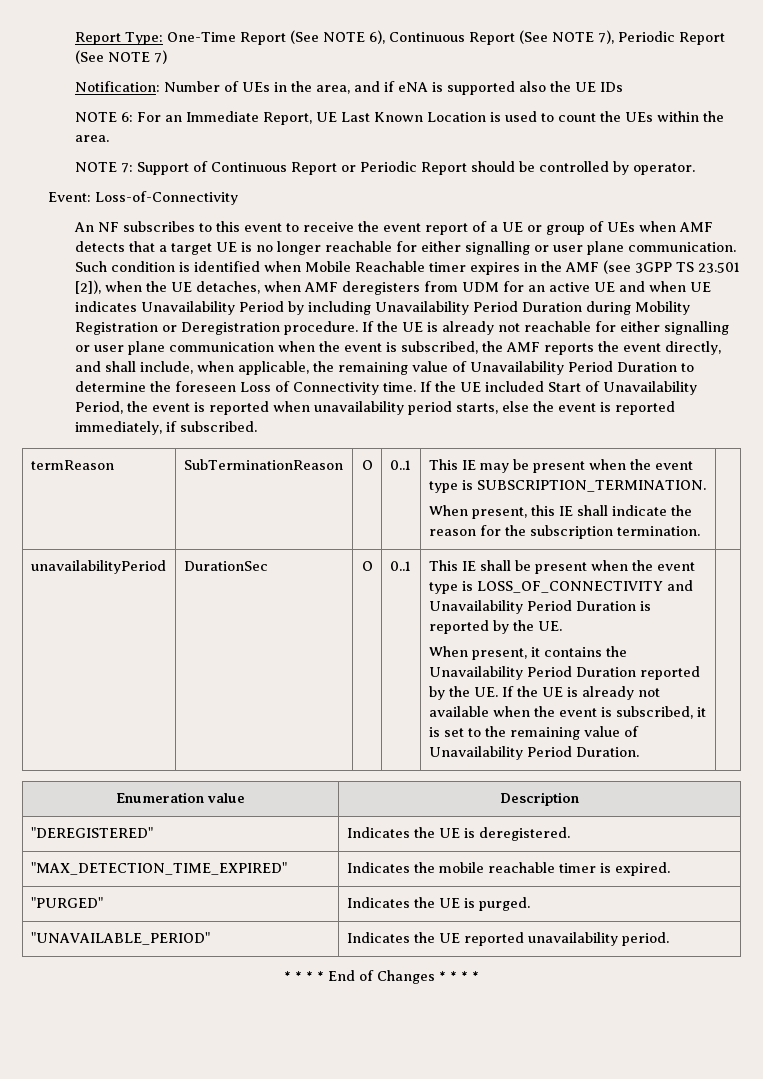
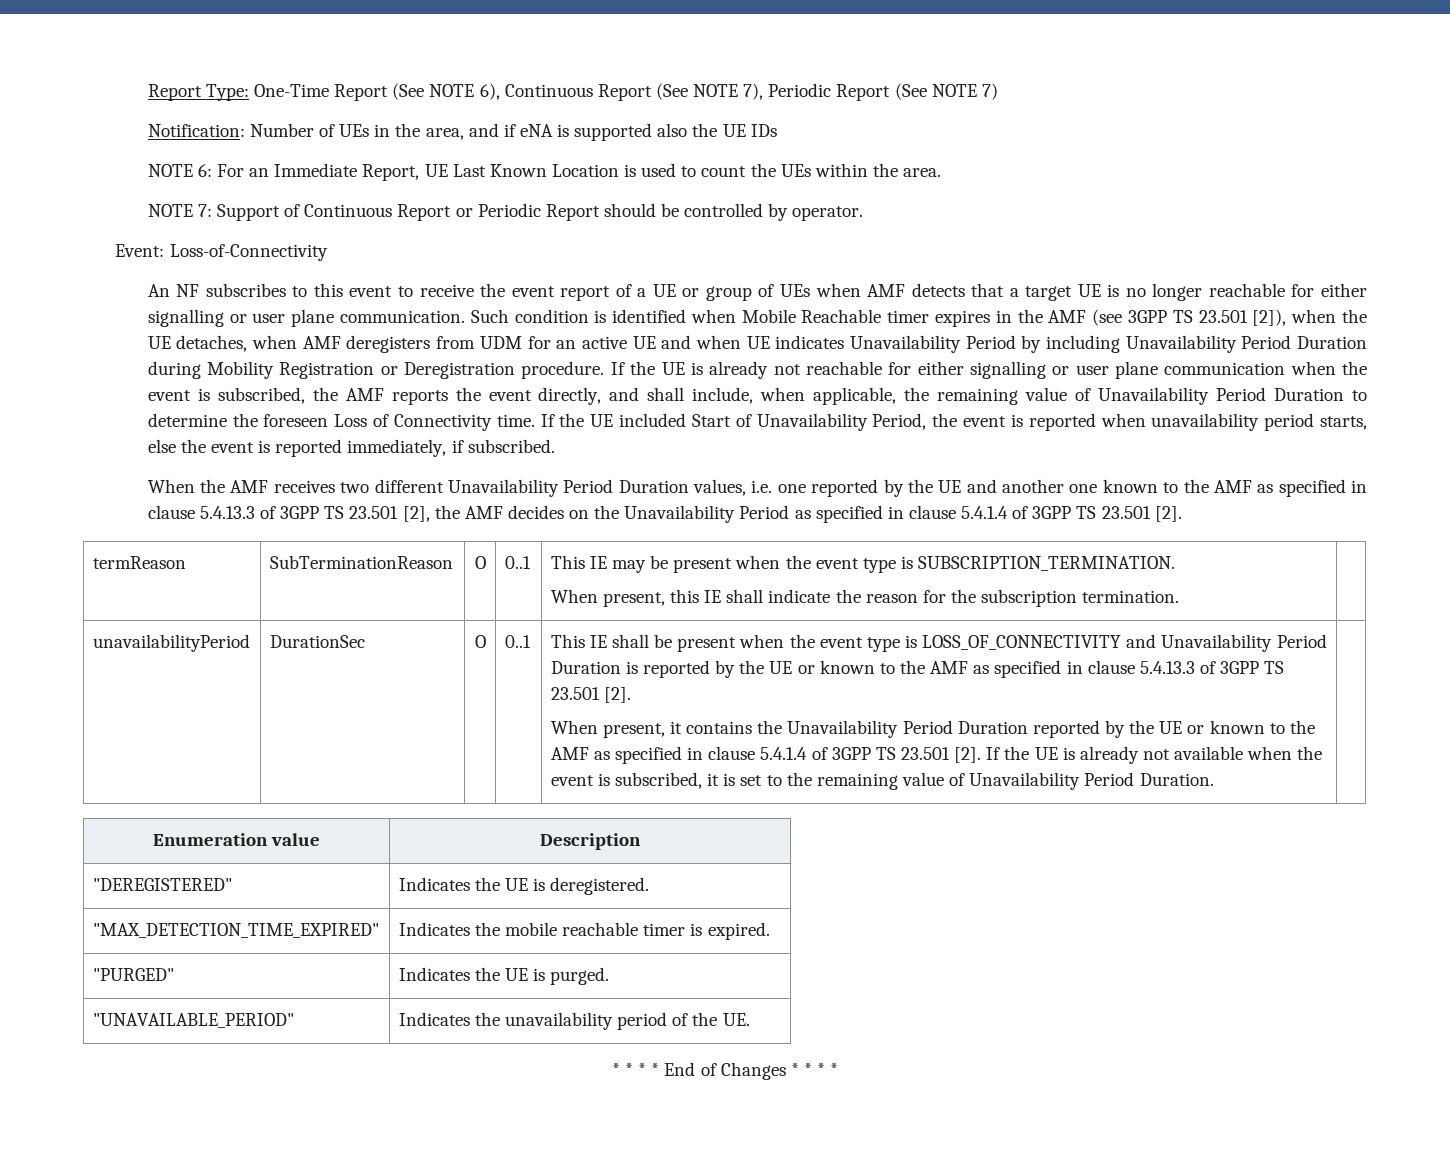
(257, 426) none -> [147,479,1367,497] [147,505,1182,523] // When the AMF receives two different Unavailability Period Duration values, i.e. one reported by the UE and another one known to the AMF as specified in clause 5.4.13.3 of 3GPP TS 23.501 [2], the AMF decides on the Unavailability Period as specified in clause 5.4.1.4 of 3GPP TS 23.501 [2].
[537,621,562,631] UE. -> [769,660,1285,678] [550,687,631,703] UE or known to the AMF as specified in clause 5.4.13.3 of 3GPP TS 23.501 [2].
[473,687,498,697] UE. -> [1159,720,1315,734] [550,746,982,764] UE or known to the AMF as specified in clause 5.4.1.4 of 3GPP TS 23.501 [2].
[438,932,669,946] UE reported unavailability period. -> [505,1012,750,1030] unavailability period of the UE.

